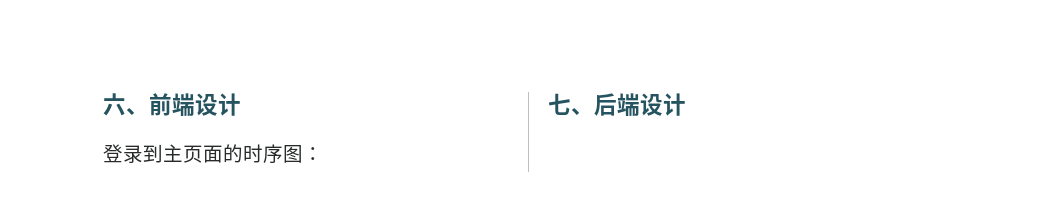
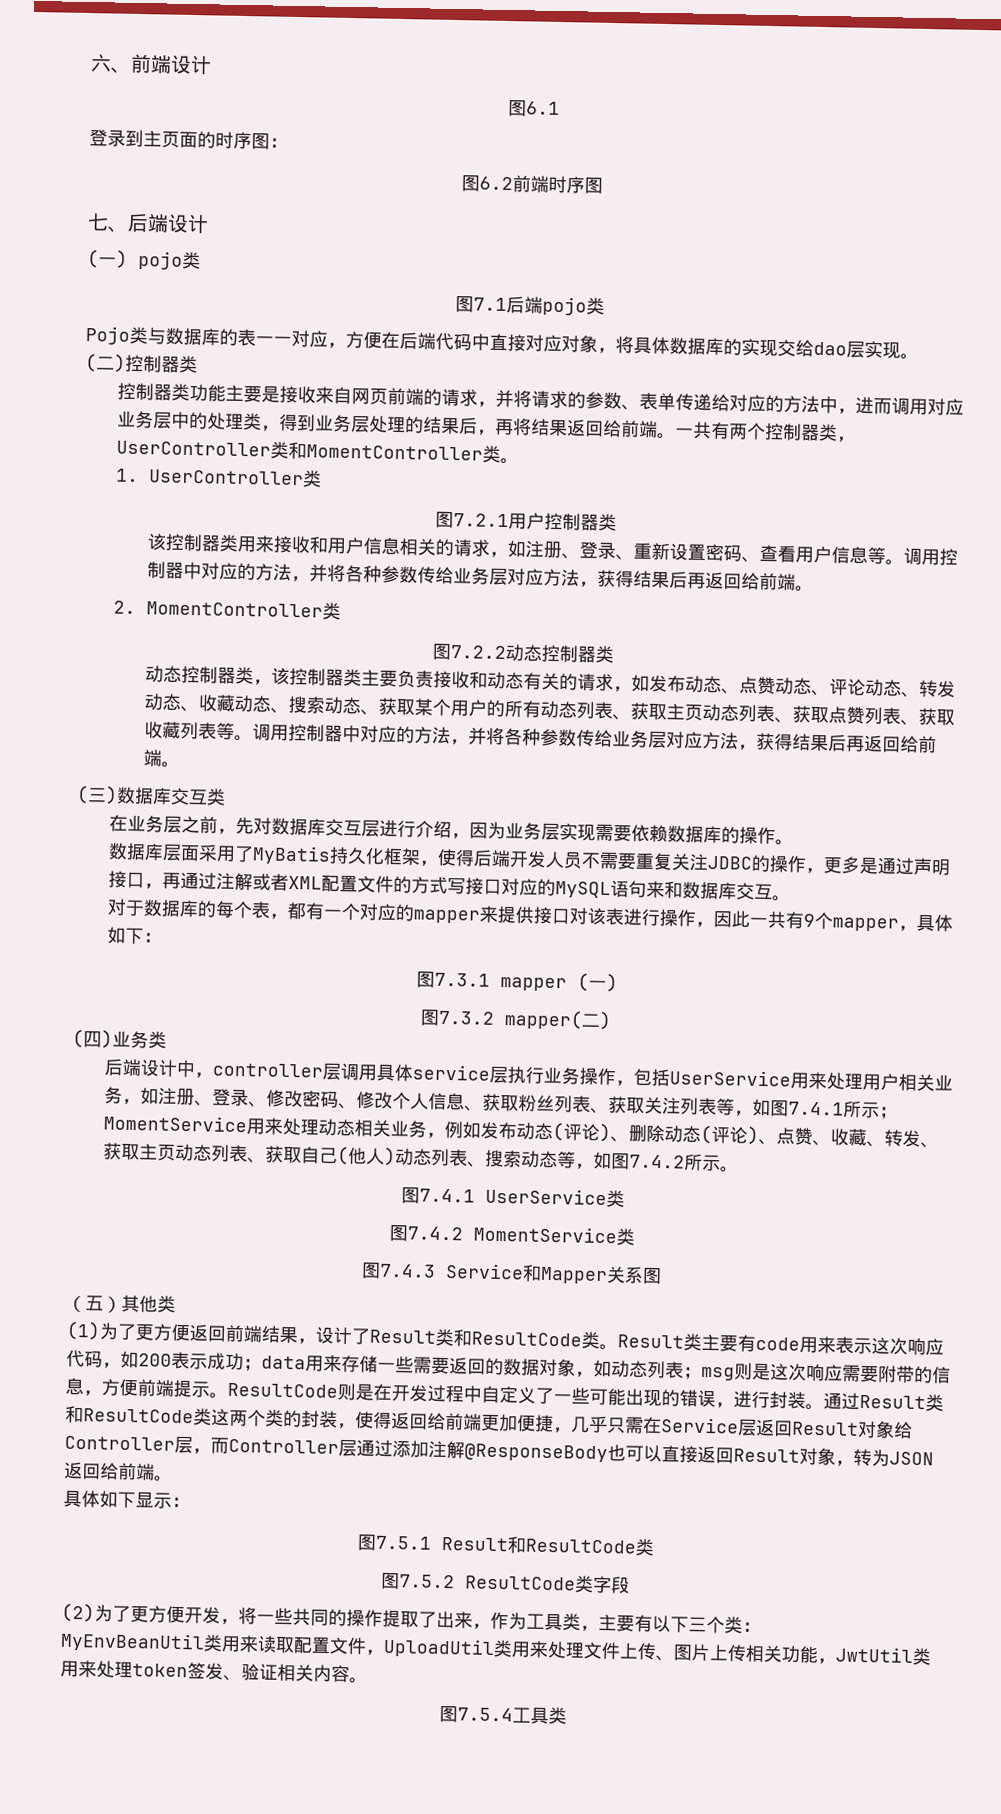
(241, 104) none -> [507,99,560,117] // 图6.1
(323, 154) none -> [460,175,603,194] // 图6.2前端时序图
(686, 104) none -> [87,249,201,270] [454,295,605,316] [85,326,919,360] [85,353,198,374] [117,382,965,416] [117,410,857,443] [116,440,520,465] [116,468,323,488] [434,511,617,532] [147,533,959,566] [147,561,815,592] [113,600,342,620] [431,643,614,664] [145,665,957,698] [144,693,956,726] [144,721,938,754] [143,749,181,768] [76,784,226,806] [109,814,795,846] [108,842,952,876] [108,870,792,902] [107,898,954,932] [107,926,163,945] [415,971,618,993] [420,1009,612,1031] [72,1028,167,1049] [104,1058,954,1092] [104,1086,899,1120] [103,1114,940,1149] [103,1142,740,1173] [400,1187,625,1208] [388,1224,635,1246] [360,1262,662,1285] [67,1294,176,1313] [66,1320,944,1356] [66,1349,951,1384] [65,1377,944,1412] [65,1405,913,1439] [64,1435,934,1467] [64,1461,173,1482] [63,1489,190,1509] [357,1534,655,1557] [381,1572,630,1594] [61,1602,761,1634] [60,1631,931,1666] [60,1660,368,1684] [438,1705,567,1725] // (一) pojo类 // 图7.1后端pojo类 // Pojo类与数据库的表一一对应，方便在后端代码中直接对应对象，将具体数据库的实现交给dao层实现。 // (二)控制器类 // 控制器类功能主要是接收来自网页前端的请求，并将请求的参数、表单传递给对应的方法中，进而调用对应业务层中的处理类，得到业务层处理的结果后，再将结果返回给前端。一共有两个控制器类，UserController类和MomentController类。 // 1. UserController类 // 图7.2.1用户控制器类 // 该控制器类用来接收和用户信息相关的请求，如注册、登录、重新设置密码、查看用户信息等。调用控制器中对应的方法，并将各种参数传给业务层对应方法，获得结果后再返回给前端。 // 2. MomentController类 // 图7.2.2动态控制器类 // 动态控制器类，该控制器类主要负责接收和动态有关的请求，如发布动态、点赞动态、评论动态、转发动态、收藏动态、搜索动态、获取某个用户的所有动态列表、获取主页动态列表、获取点赞列表、获取收藏列表等。调用控制器中对应的方法，并将各种参数传给业务层对应方法，获得结果后再返回给前端。 // (三)数据库交互类 // 在业务层之前，先对数据库交互层进行介绍，因为业务层实现需要依赖数据库的操作。 // 数据库层面采用了MyBatis持久化框架，使得后端开发人员不需要重复关注JDBC的操作，更多是通过声明接口，再通过注解或者XML配置文件的方式写接口对应的MySQL语句来和数据库交互。 // 对于数据库的每个表，都有一个对应的mapper来提供接口对该表进行操作，因此一共有9个mapper，具体如下： // 图7.3.1 mapper (一) // 图7.3.2 mapper(二) // (四)业务类 // 后端设计中，controller层调用具体service层执行业务操作，包括UserService用来处理用户相关业务，如注册、登录、修改密码、修改个人信息、获取粉丝列表、获取关注列表等，如图7.4.1所示；MomentService用来处理动态相关业务，例如发布动态(评论)、删除动态(评论)、点赞、收藏、转发、获取主页动态列表、获取自己(他人)动态列表、搜索动态等，如图7.4.2所示。 // 图7.4.1 UserService类 // 图7.4.2 MomentService类 // 图7.4.3 Service和Mapper关系图 // （五）其他类 // (1)为了更方便返回前端结果，设计了Result类和ResultCode类。Result类主要有code用来表示这次响应代码，如200表示成功；data用来存储一些需要返回的数据对象，如动态列表；msg则是这次响应需要附带的信息，方便前端提示。ResultCode则是在开发过程中自定义了一些可能出现的错误，进行封装。通过Result类和ResultCode类这两个类的封装，使得返回给前端更加便捷，几乎只需在Service层返回Result对象给Controller层，而Controller层通过添加注解@ResponseBody也可以直接返回Result对象，转为JSON返回给前端。 // 具体如下显示： // 图7.5.1 Result和ResultCode类 // 图7.5.2 ResultCode类字段 // (2)为了更方便开发，将一些共同的操作提取了出来，作为工具类，主要有以下三个类： // MyEnvBeanUtil类用来读取配置文件，UploadUtil类用来处理文件上传、图片上传相关功能，JwtUtil类用来处理token签发、验证相关内容。 // 图7.5.4工具类

